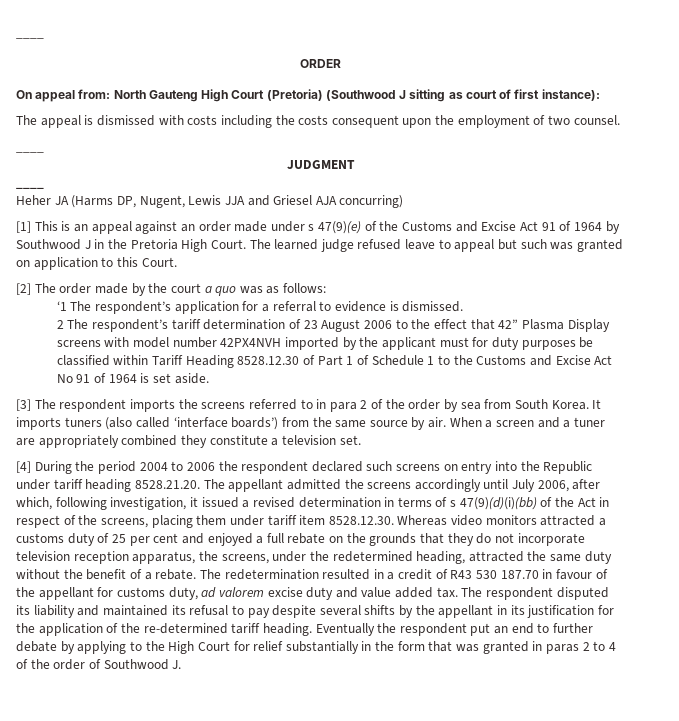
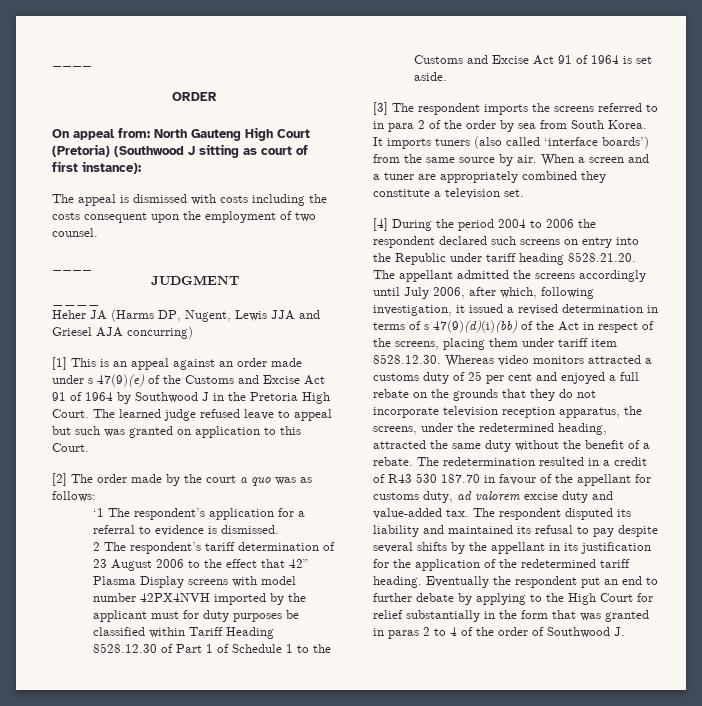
[56,374,73,383] No -> (554, 60) none
[361,587,434,598] value added -> [373,508,442,519] value-added
[143,623,228,634] re-determined -> [521,559,596,568] redetermined

